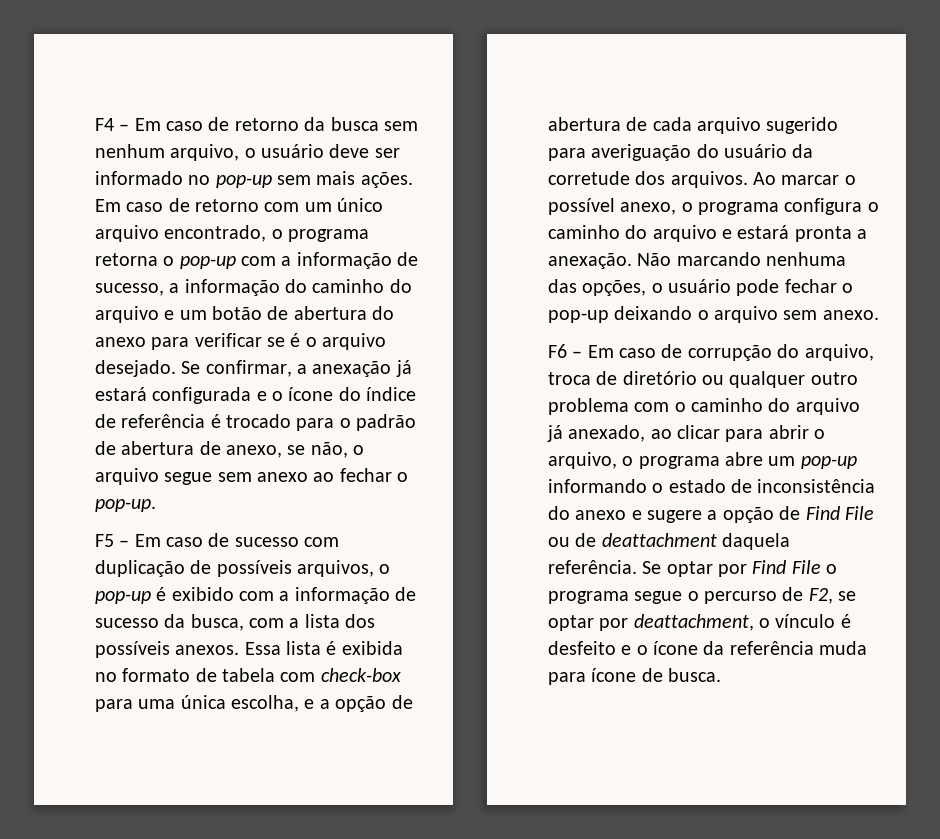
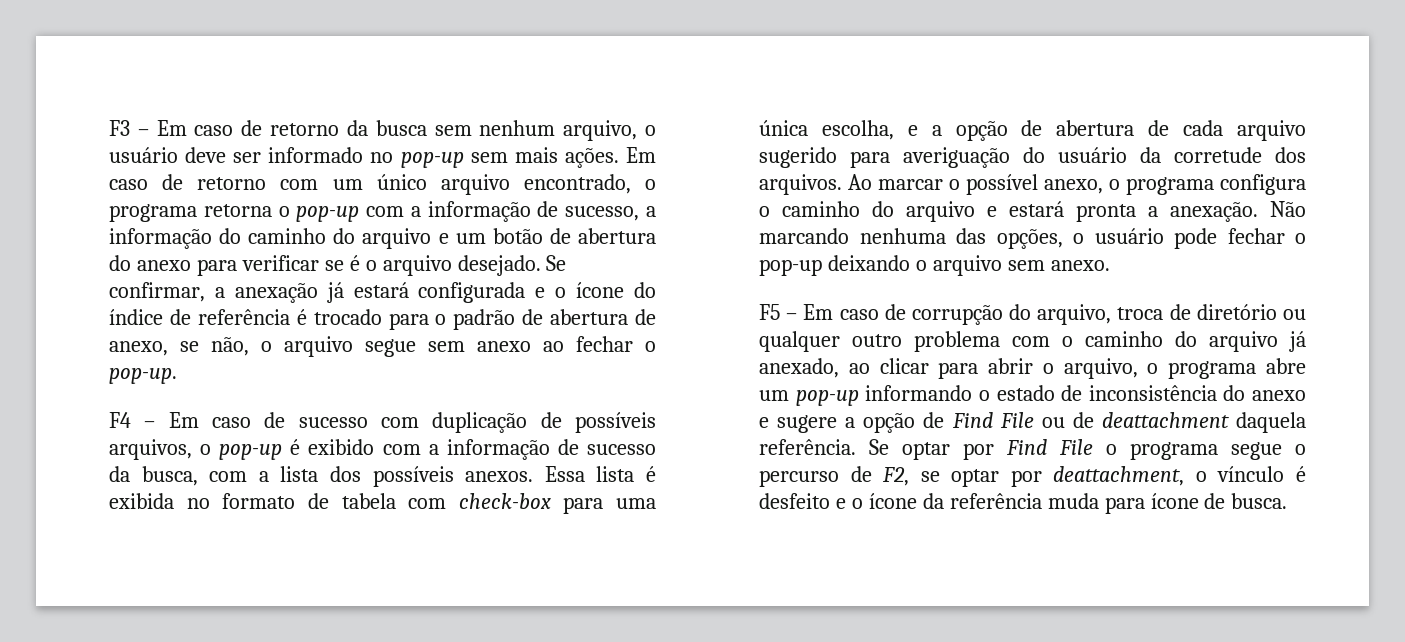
[94,118,114,131] F4 -> [108,120,130,136] F3
[94,534,114,547] F5 -> [108,412,131,428] F4
[547,344,567,358] F6 -> [758,304,780,320] F5

